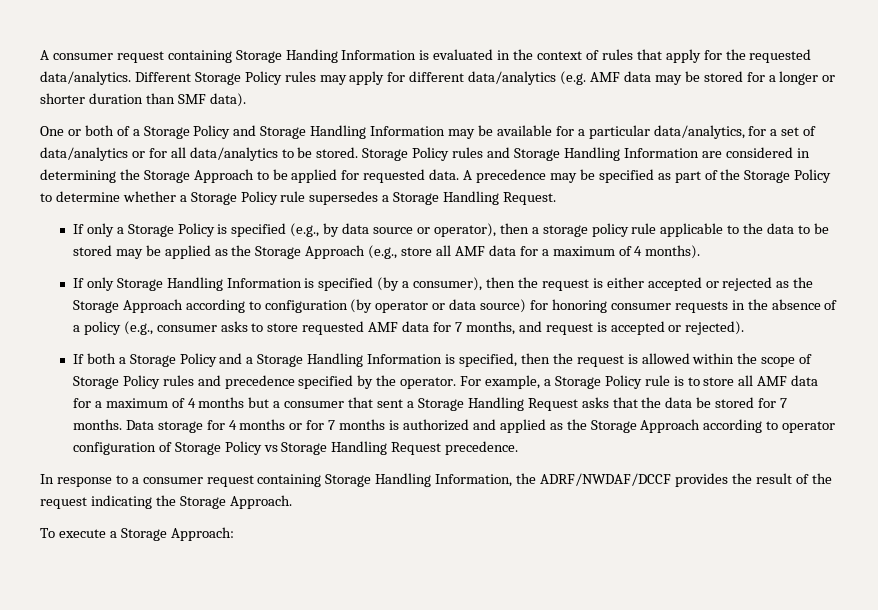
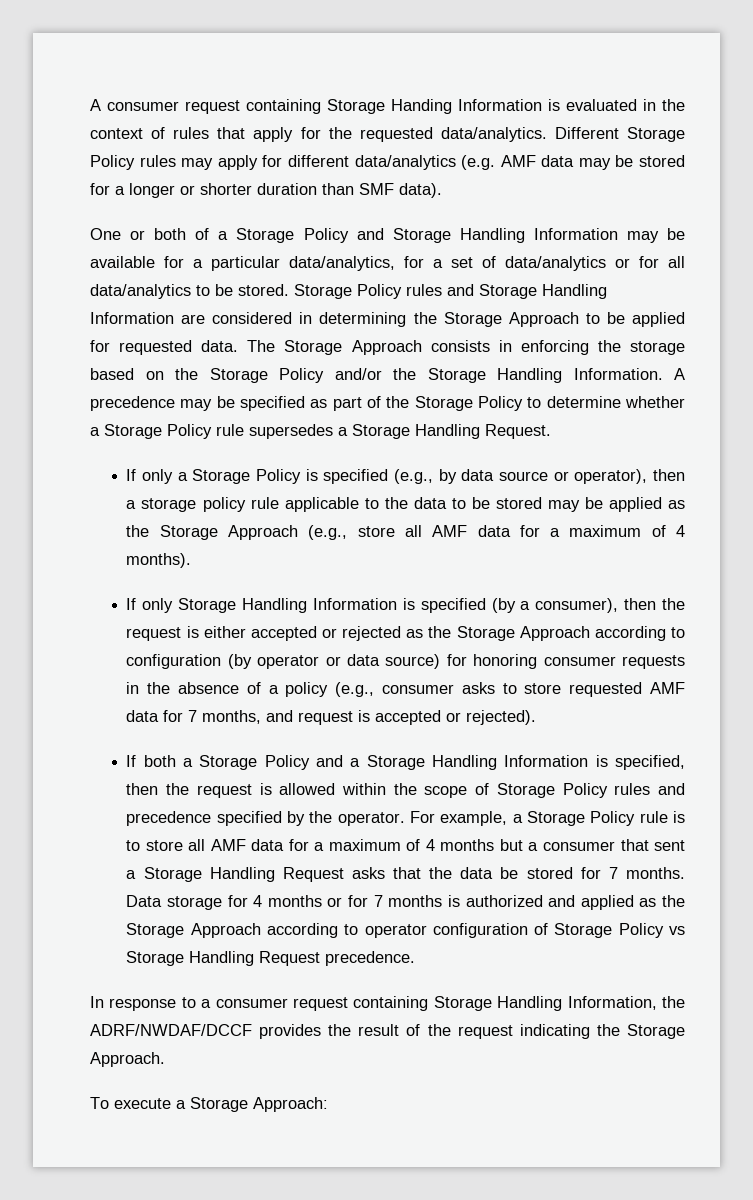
(460, 174) none -> [247,340,686,355] [90,368,663,383] The Storage Approach consists in enforcing the storage based on the Storage Policy and/or the Storage Handling Information.

